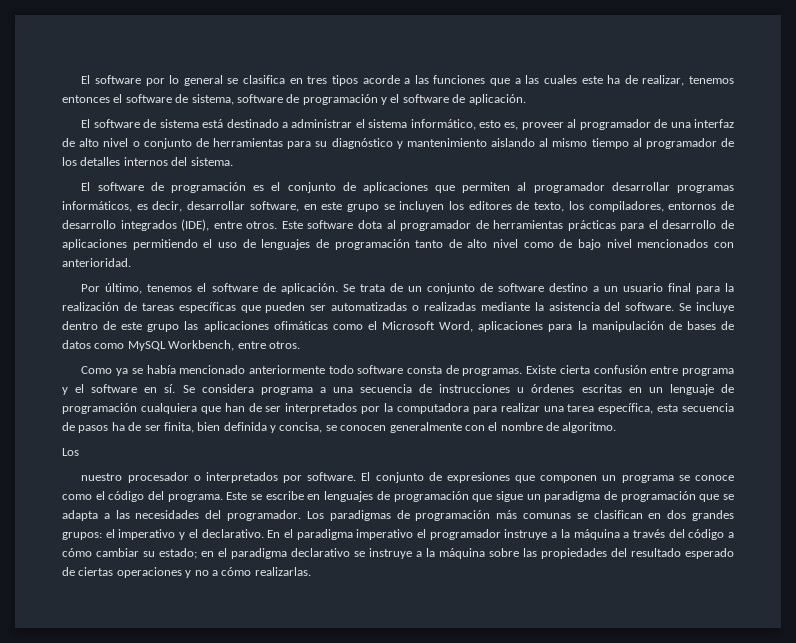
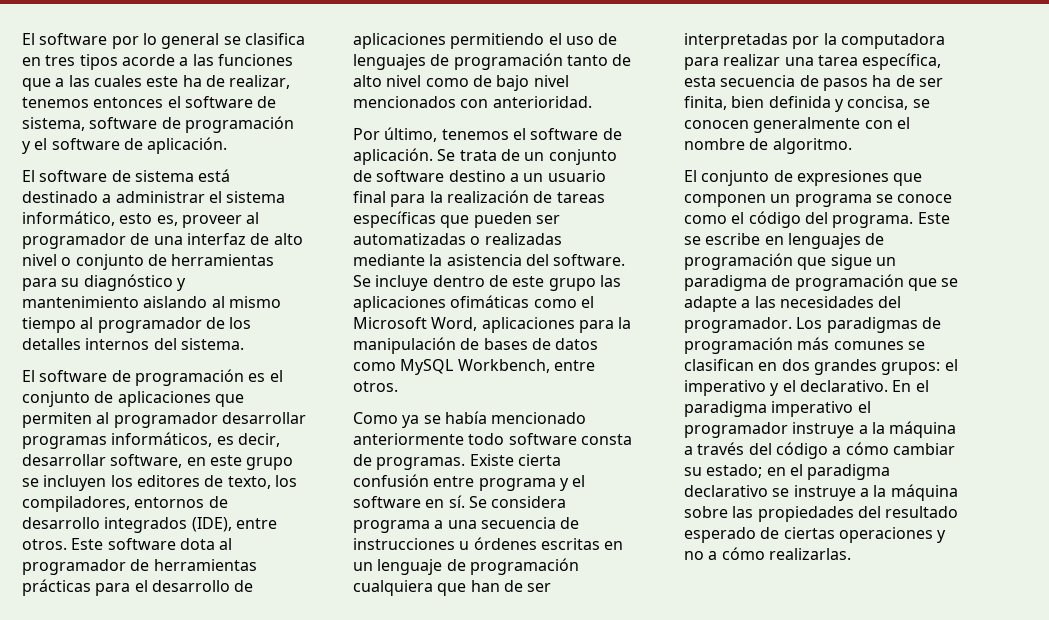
[285,403,358,414] interpretados -> [684,33,788,49] interpretadas
[62,448,79,456] [81,472,357,483] Los // nuestro procesador o interpretados por software. -> (852, 146) none
[62,510,98,521] adapta -> [684,296,737,312] adapte
[522,513,571,519] comunas -> [833,341,904,350] comunes

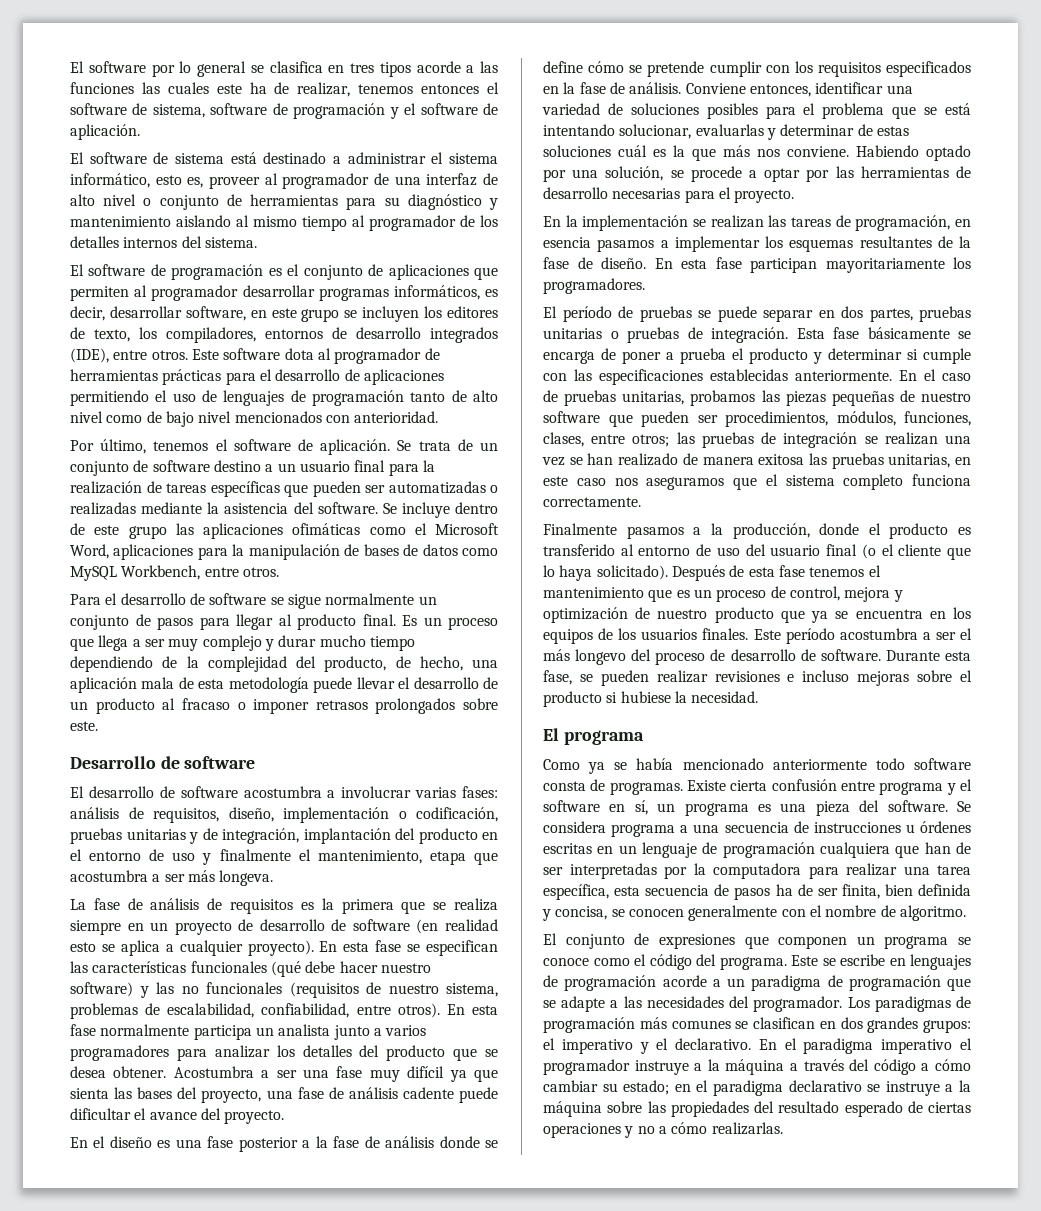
[22,78,65,91] que a -> (134, 88) none
(398, 386) none -> [70,593,437,609] [70,614,498,630] [70,635,415,651] [70,656,498,672] [70,677,499,693] [70,698,498,714] [70,721,98,731] [70,756,256,769] [70,786,498,798] [70,807,498,823] [70,828,498,844] [70,849,498,865] [70,870,274,886] [70,898,498,914] [70,919,498,935] [70,940,498,956] [70,961,431,977] [70,982,498,998] [70,1003,499,1019] [70,1024,427,1040] [70,1045,498,1061] [70,1066,498,1082] [70,1087,499,1103] [70,1108,285,1124] [70,1136,498,1152] [543,61,971,77] [543,82,913,97] [542,103,972,119] [543,124,909,140] [543,145,971,161] [543,166,971,182] [543,187,795,203] [543,215,971,231] [543,236,971,252] [543,257,971,273] [543,278,645,294] [543,306,971,322] [543,327,971,343] [543,348,971,364] [543,369,971,385] [543,390,971,406] [543,411,971,427] [543,432,971,448] [542,453,971,469] [543,474,971,490] [543,497,641,507] [543,523,971,539] [543,544,972,560] [543,565,881,581] [543,586,903,602] [543,607,971,623] [543,628,972,644] [543,649,971,665] [543,670,972,686] [543,691,759,707] [543,728,644,745] // Para el desarrollo de software se sigue normalmente un conjunto de pasos para llegar al producto final. Es un proceso que llega a ser muy complejo y durar mucho tiempo dependiendo de la complejidad del producto, de hecho, una aplicación mala de esta metodología puede llevar el desarrollo de un producto al fracaso o imponer retrasos prolongados sobre este. // Desarrollo de software // El desarrollo de software acostumbra a involucrar varias fases: análisis de requisitos, diseño, implementación o codificación, pruebas unitarias y de integración, implantación del producto en el entorno de uso y finalmente el mantenimiento, etapa que acostumbra a ser más longeva. // La fase de análisis de requisitos es la primera que se realiza siempre en un proyecto de desarrollo de software (en realidad esto se aplica a cualquier proyecto). En esta fase se especifican las características funcionales (qué debe hacer nuestro software) y las no funcionales (requisitos de nuestro sistema, problemas de escalabilidad, confiabilidad, entre otros). En esta fase normalmente participa un analista junto a varios programadores para analizar los detalles del producto que se desea obtener. Acostumbra a ser una fase muy difícil ya que sienta las bases del proyecto, una fase de análisis cadente puede dificultar el avance del proyecto. // En el diseño es una fase posterior a la fase de análisis donde se define cómo se pretende cumplir con los requisitos especificados en la fase de análisis. Conviene entonces, identificar una variedad de soluciones posibles para el problema que se está intentando solucionar, evaluarlas y determinar de estas soluciones cuál es la que más nos conviene. Habiendo optado por una solución, se procede a optar por las herramientas de desarrollo necesarias para el proyecto. // En la implementación se realizan las tareas de programación, en esencia pasamos a implementar los esquemas resultantes de la fase de diseño. En esta fase participan mayoritariamente los programadores. // El período de pruebas se puede separar en dos partes, pruebas unitarias o pruebas de integración. Esta fase básicamente se encarga de poner a prueba el producto y determinar si cumple con las especificaciones establecidas anteriormente. En el caso de pruebas unitarias, probamos las piezas pequeñas de nuestro software que pueden ser procedimientos, módulos, funciones, clases, entre otros; las pruebas de integración se realizan una vez se han realizado de manera exitosa las pruebas unitarias, en este caso nos aseguramos que el sistema completo funciona correctamente. // Finalmente pasamos a la producción, donde el producto es transferido al entorno de uso del usuario final (o el cliente que lo haya solicitado). Después de esta fase tenemos el mantenimiento que es un proceso de control, mejora y optimización de nuestro producto que ya se encuentra en los equipos de los usuarios finales. Este período acostumbra a ser el más longevo del proceso de desarrollo de software. Durante esta fase, se pueden realizar revisiones e incluso mejoras sobre el producto si hubiese la necesidad. // El programa
[448,495,465,508] sí. -> [634,800,948,816] sí, un programa es una pieza del software.
[797,254,872,270] que sigue -> [662,975,721,987] acorde a

